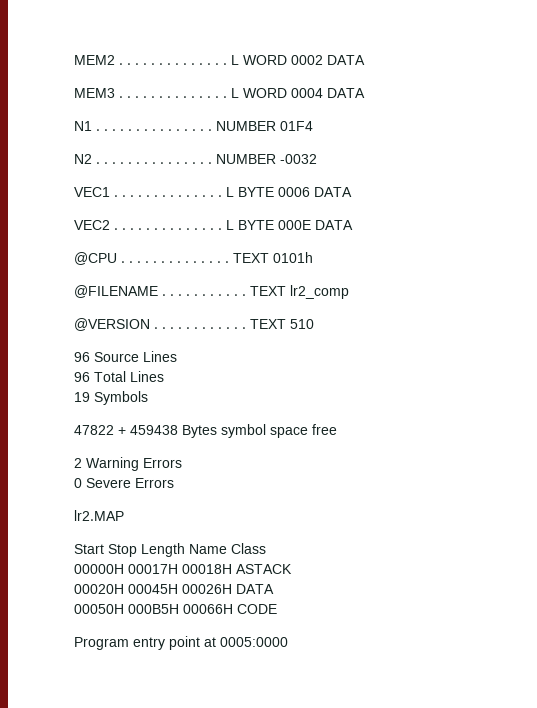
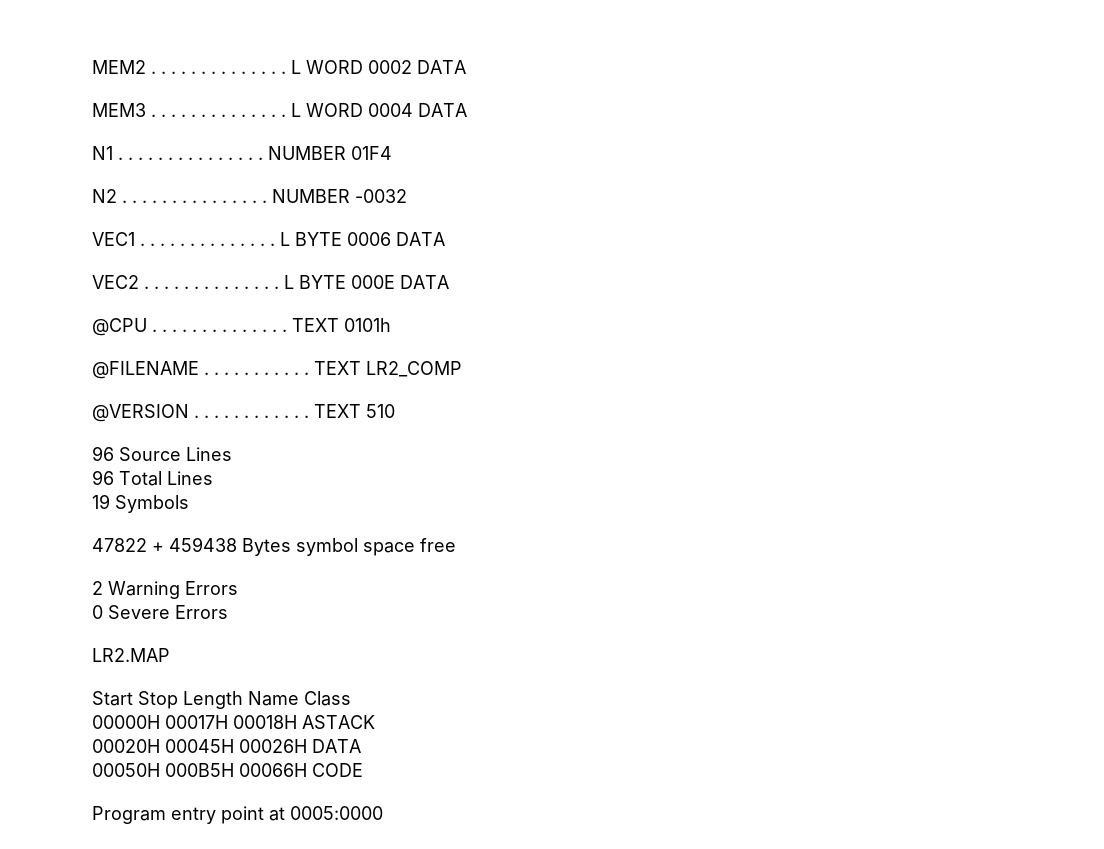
[289,285,349,299] lr2_comp -> [366,361,463,377] LR2_COMP
[73,510,124,521] lr2.MAP -> [92,648,171,662] LR2.MAP

